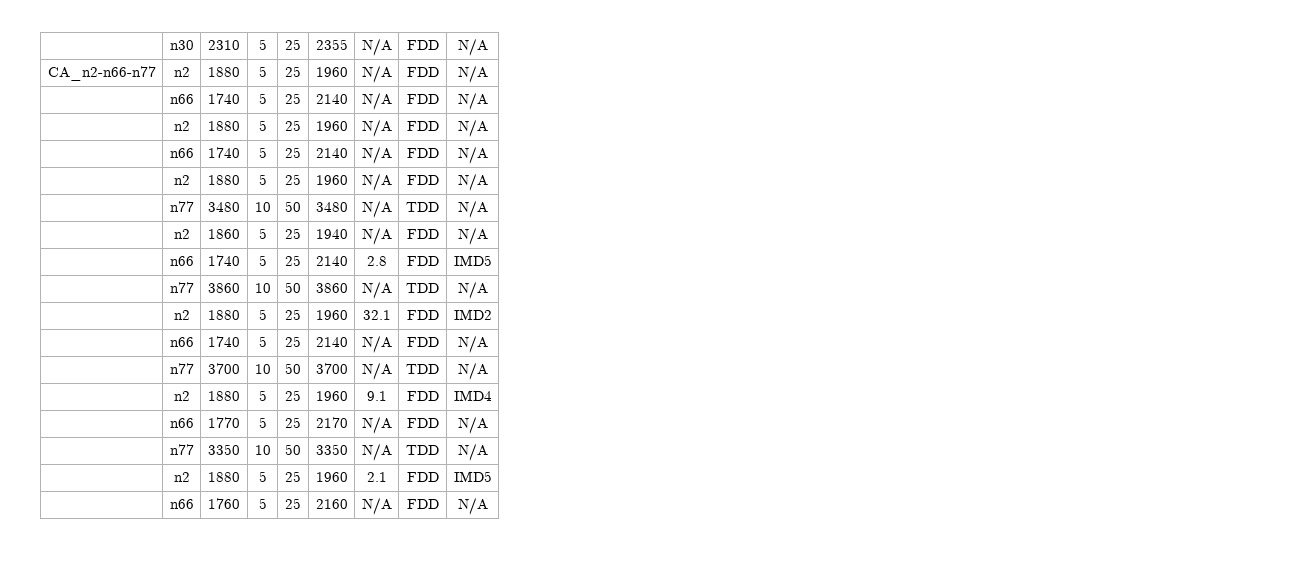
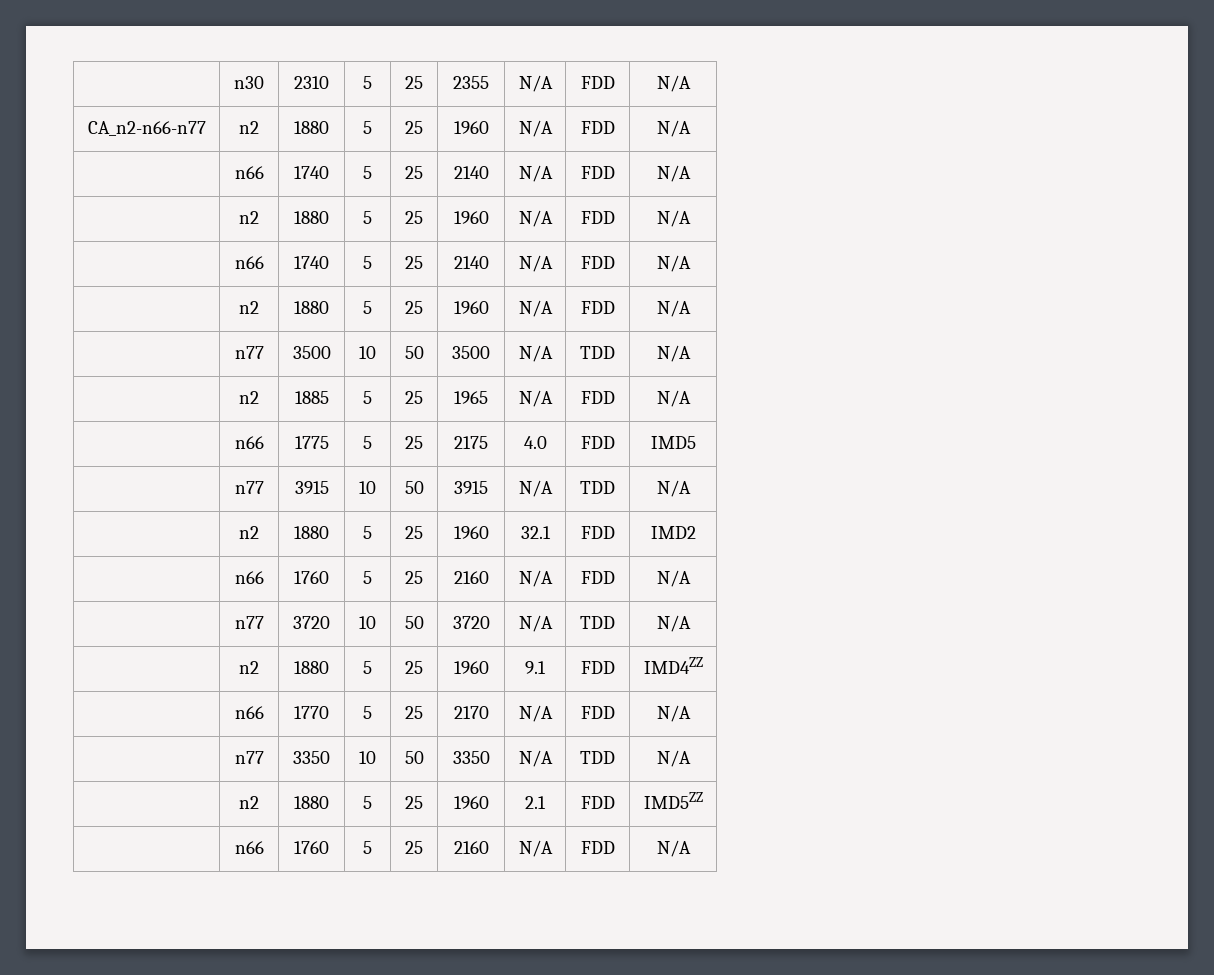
[208,202,240,212] [254,202,271,212] [285,201,301,212] [315,202,348,212] [361,200,392,218] [406,202,439,212] [457,200,488,218] [173,229,190,239] [208,229,240,239] [258,228,267,239] [285,228,301,239] [315,229,348,239] [361,227,392,245] [406,229,439,239] [457,227,488,245] [169,256,194,266] [208,255,240,266] [258,255,267,266] [285,255,301,266] [315,256,348,266] [366,256,387,266] 3480 | 10 | 50 | 3480 | N/A | TDD | N/A // | n2 | 1860 | 5 | 25 | 1940 | N/A | FDD | N/A // | n66 | 1740 | 5 | 25 | 2140 | 2.8 -> [292,346,331,359] [359,346,376,359] [404,346,424,359] [452,346,490,359] [518,345,553,362] [580,346,615,359] [656,345,691,362] [239,391,259,404] [294,391,329,404] [363,391,372,404] [405,391,423,404] [454,391,488,404] [518,390,553,407] [580,391,615,404] [656,390,691,407] [234,436,264,449] [294,436,329,449] [363,436,372,449] [405,436,423,449] [454,436,488,449] [523,436,547,449] 3500 | 10 | 50 | 3500 | N/A | TDD | N/A // | n2 | 1885 | 5 | 25 | 1965 | N/A | FDD | N/A // | n66 | 1775 | 5 | 25 | 2175 | 4.0
[208,283,240,293] [254,283,271,293] [285,282,301,293] [315,283,348,293] 3860 | 10 | 50 | 3860 -> [294,481,329,494] [359,481,376,494] [404,481,424,494] [454,481,488,494] 3915 | 10 | 50 | 3915
[208,336,240,347] [258,336,267,347] [285,336,301,347] [315,337,348,347] [361,335,392,353] [406,337,439,347] [457,335,488,353] [169,363,194,374] [208,363,240,374] [254,364,271,374] [285,363,301,374] [315,363,348,374] 1740 | 5 | 25 | 2140 | N/A | FDD | N/A // | n77 | 3700 | 10 | 50 | 3700 -> [294,571,329,584] [363,571,372,584] [405,571,423,584] [453,571,489,584] [518,570,553,587] [580,571,615,584] [656,570,691,587] [234,616,264,629] [293,616,330,629] [359,616,376,629] [404,616,424,629] [452,616,490,629] 1760 | 5 | 25 | 2160 | N/A | FDD | N/A // | n77 | 3720 | 10 | 50 | 3720
[453,390,492,401] IMD4 -> [643,657,703,674] IMD4ZZ
[453,471,492,482] IMD5 -> [643,792,703,809] IMD5ZZ

